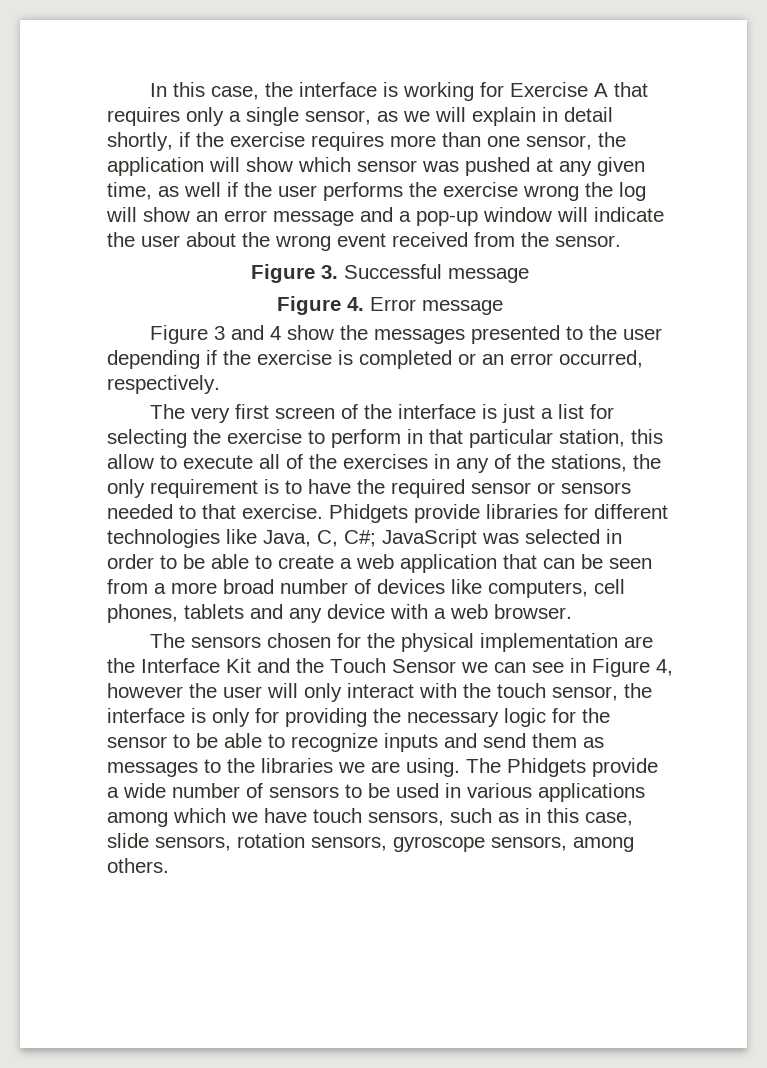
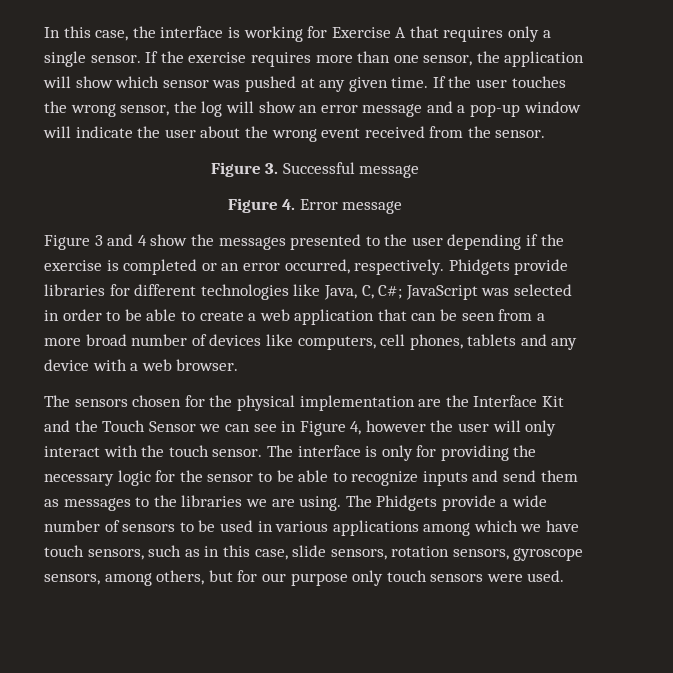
[305,107,613,126] [107,132,190,151] sensor, as we will explain in detail shortly, if -> [90,51,159,63] sensor. If
[107,182,579,201] time, as well if the user performs the exercise wrong -> [391,76,566,88] [44,101,170,117] time. If the user touches the wrong sensor,
[150,404,615,423] [107,429,663,448] [107,454,661,473] [107,479,631,498] [107,504,323,519] // The very first screen of the interface is just a list for selecting the exercise to perform in that particular station, this allow to execute all of the exercises in any of the stations, the only requirement is to have the required sensor or sensors needed to that exercise. -> (445, 267) none
[552,683,652,701] sensor, the -> [212,445,293,457] sensor. The
[107,858,169,873] others. -> [156,570,565,586] others, but for our purpose only touch sensors were used.

